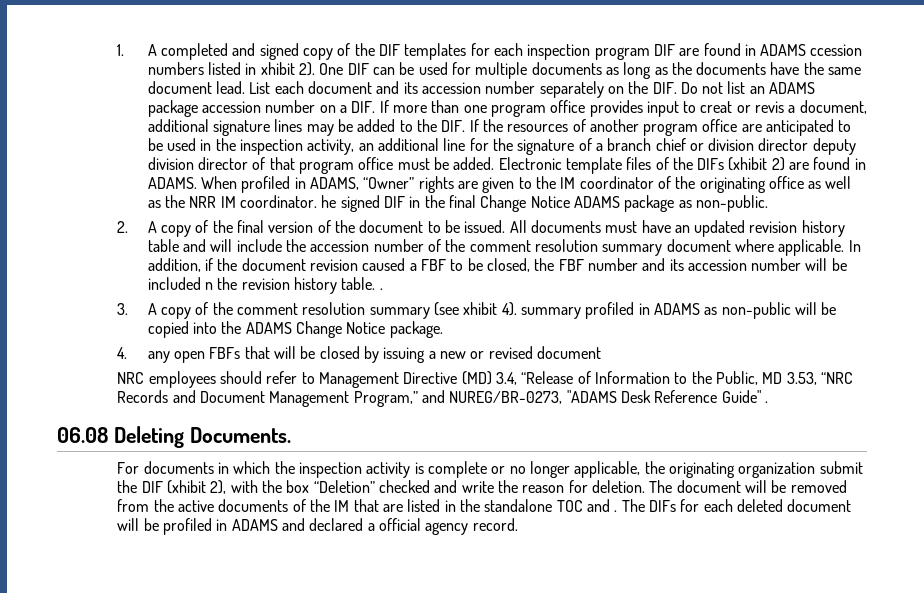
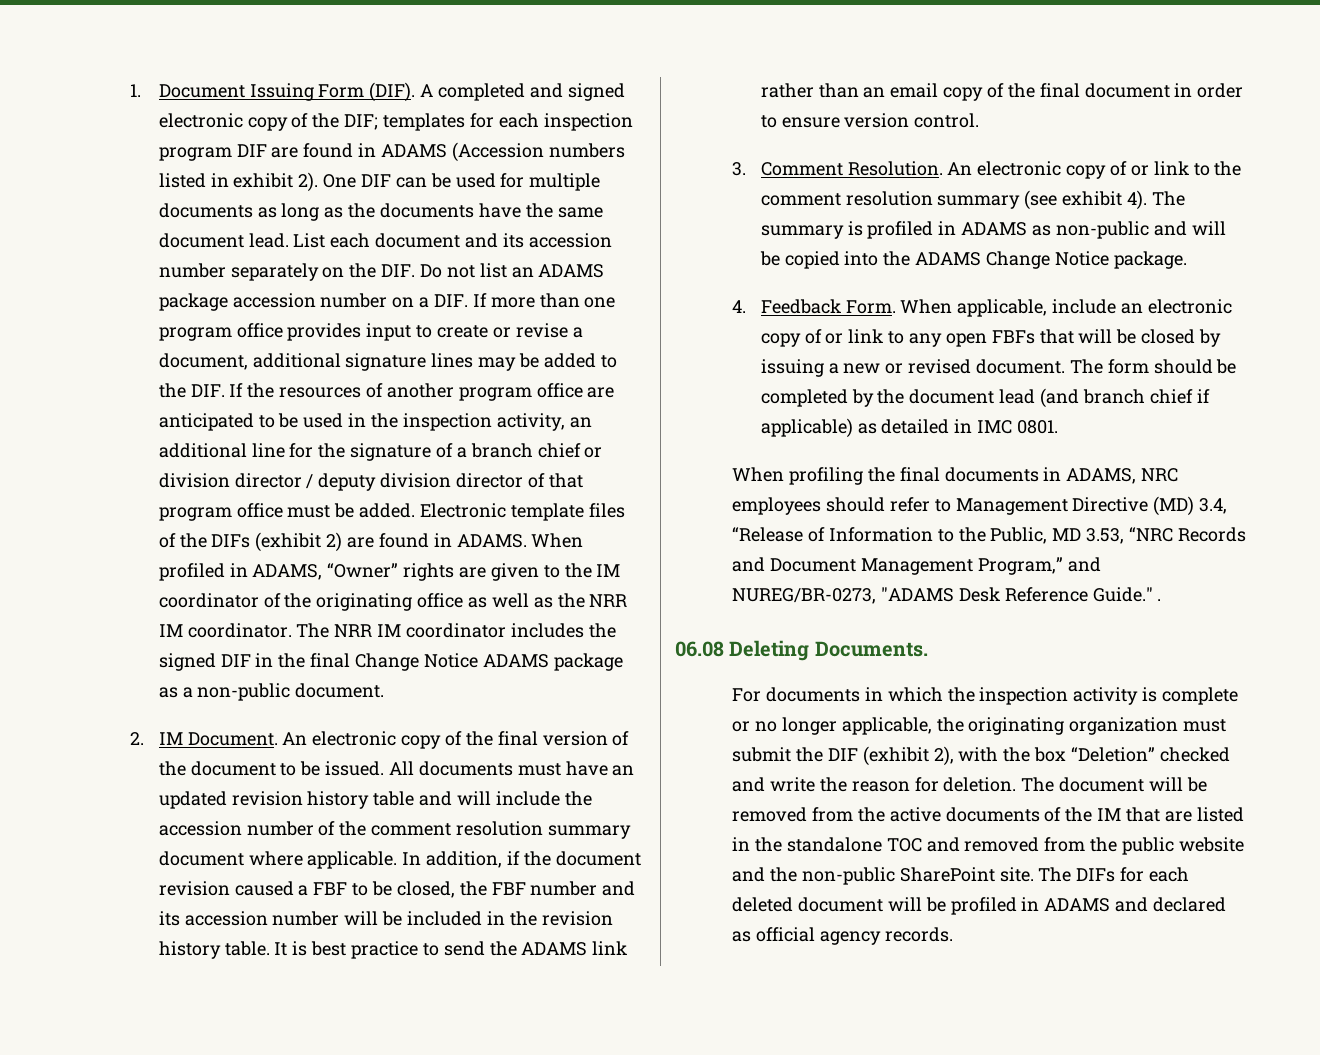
(125, 50) none -> [158,82,416,102] Document Issuing Form (DIF).
[302,43,400,60] copy of the DIF -> [158,113,379,131] electronic copy of the DIF;
[810,44,863,56] ccession -> [451,142,544,162] (Accession
[260,62,295,75] xhibit -> [233,173,294,188] exhibit
[700,101,785,113] creat or revis -> [437,323,568,338] create or revise
(809, 144) none -> [306,474,314,489] /
[728,157,768,171] (xhibit -> [255,532,322,552] (exhibit
[321,195,337,208] he -> [296,623,616,638] The NRR IM coordinator includes the
[695,195,768,212] [117,221,157,233] non-public. // 2. A -> [182,683,385,701] [130,731,397,746] a non-public document. // 2. IM Document. An electronic
[205,282,214,290] n -> [486,911,505,925] in
[379,288,383,290] [117,302,209,319] . // 3. A copy of -> [274,941,628,959] [760,83,1244,101] [760,113,980,128] [732,161,1210,179] It is best practice to send the ADAMS link rather than an email copy of the final document in order to ensure version control. // 3. Comment Resolution. An electronic copy of or link to
[463,302,581,319] xhibit 4). summary -> [1062,190,1185,210] [760,221,863,239] exhibit 4). The summary is
(791, 310) none -> [1153,221,1187,236] and
(128, 353) none -> [760,299,1232,317] [760,329,905,347] Feedback Form. When applicable, include an electronic copy of or link to
[536,346,601,359] document // -> [976,359,1237,374] [760,388,1210,408] [760,418,1059,438] [732,467,1137,485] document. The form should be completed by the document lead (and branch chief if applicable) as detailed in IMC 0801. // When profiling the final documents in ADAMS,
[721,390,761,403] Guide" -> [1092,587,1153,602] Guide."
(816, 470) none -> [1183,719,1227,732] must
[167,480,207,494] (xhibit -> [862,746,929,766] (exhibit
[614,510,618,512] . -> [964,837,1244,855] [732,867,1034,885] removed from the public website and the non-public SharePoint site.
[367,523,375,531] a -> [732,931,752,942] as
[472,518,518,531] record. -> [884,927,953,942] records.

